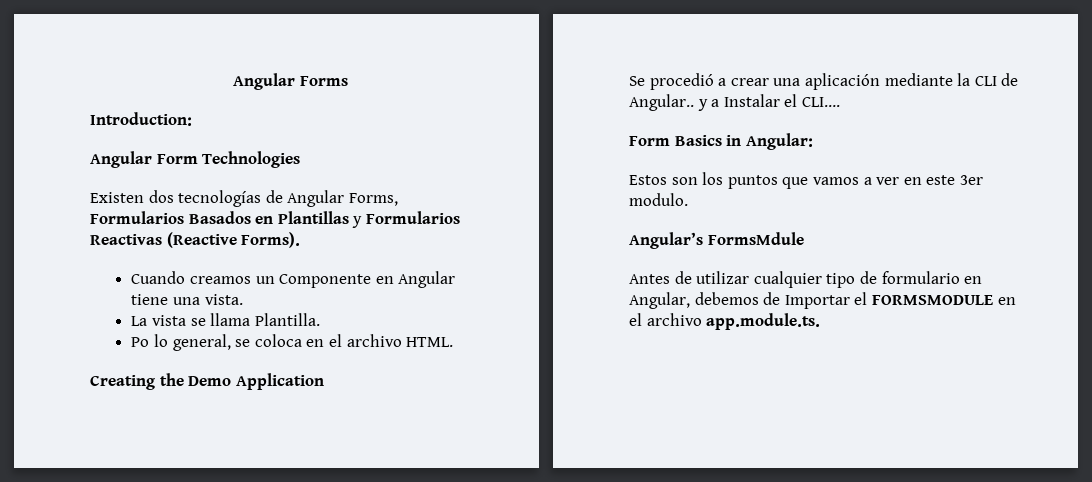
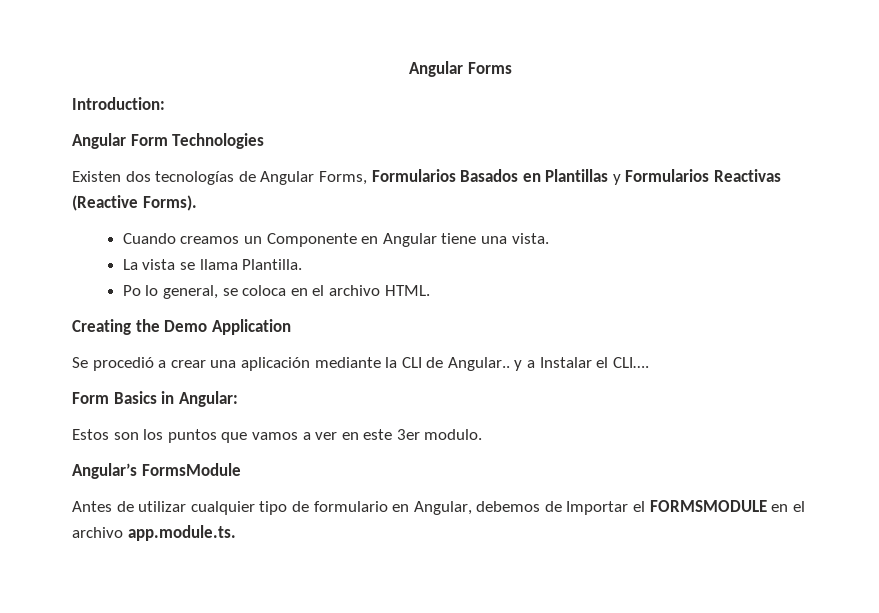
[707,232,804,245] FormsMdule -> [141,463,241,476] FormsModule

